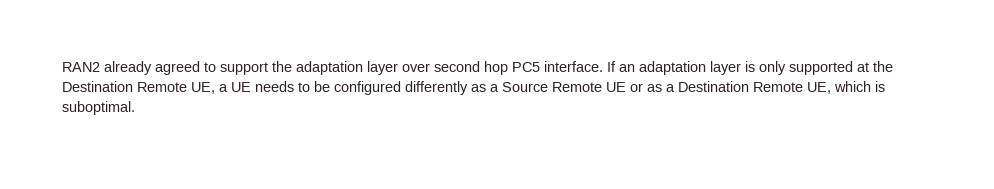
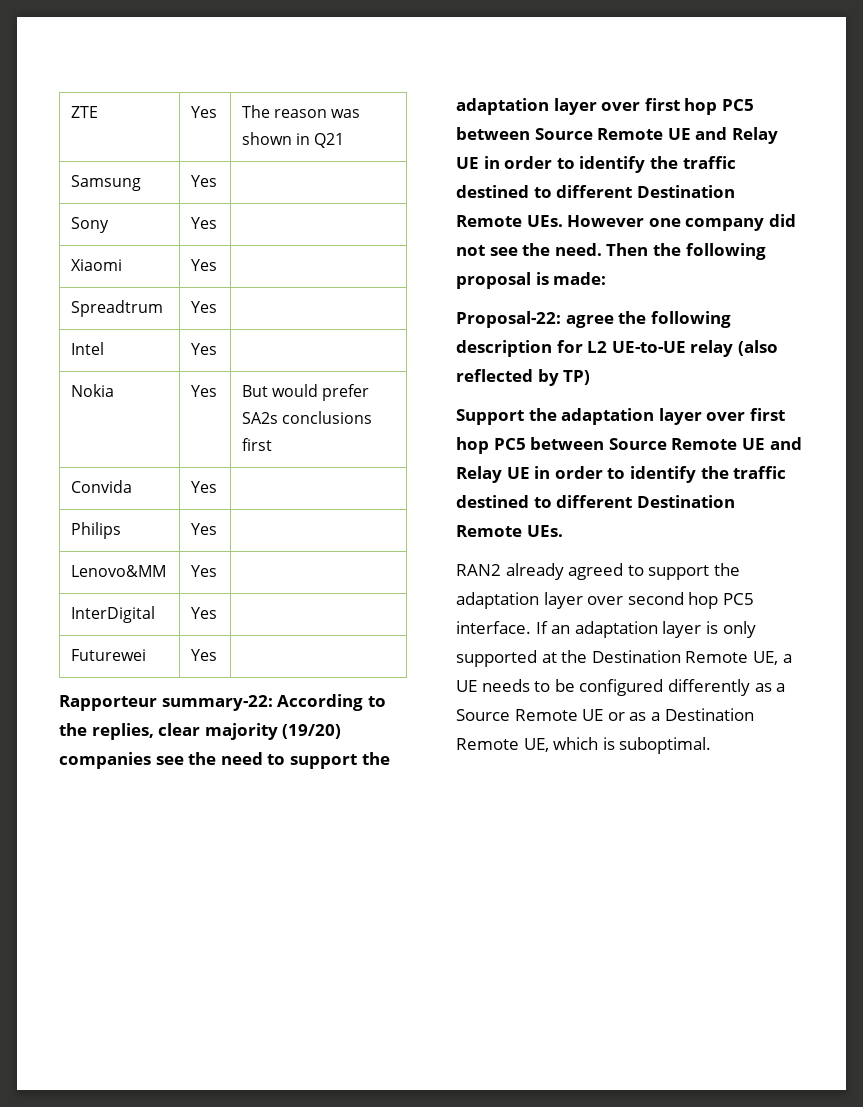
(62, 67) none -> [71,106,99,118] [191,106,218,118] [242,105,361,118] [242,132,345,148] [71,175,142,191] [191,175,218,187] [71,217,110,233] [191,217,218,229] [71,259,123,271] [191,259,218,271] [71,300,164,317] [191,301,218,313] [71,342,105,355] [191,343,218,355] [71,384,115,397] [191,385,218,397] [242,384,370,401] [242,411,373,424] [242,438,273,451] [71,480,133,493] [191,481,218,493] [71,522,122,539] [191,523,218,535] [71,565,167,577] [191,565,218,577] [71,606,156,623] [191,607,218,619] [71,649,147,661] [191,649,218,661] [59,694,386,711] [59,723,342,740] [59,752,390,769] [456,98,754,115] [456,127,778,144] [456,156,736,173] [456,185,735,198] [456,214,796,231] [456,243,766,260] [456,272,607,289] [456,311,731,328] [456,340,778,357] [456,369,591,386] [456,408,785,425] [456,437,802,454] [456,466,787,483] [456,495,735,508] [456,525,563,537] ZTE | Yes | The reason was shown in Q21 // Samsung | Yes | // Sony | Yes | // Xiaomi | Yes | // Spreadtrum | Yes | // Intel | Yes | // Nokia | Yes | But would prefer SA2s conclusions first // Convida | Yes | // Philips | Yes | // Lenovo&MM | Yes | // InterDigital | Yes | // Futurewei | Yes | // Rapporteur summary-22: According to the replies, clear majority (19/20) companies see the need to support the adaptation layer over first hop PC5 between Source Remote UE and Relay UE in order to identify the traffic destined to different Destination Remote UEs. However one company did not see the need. Then the following proposal is made: // Proposal-22: agree the following description for L2 UE-to-UE relay (also reflected by TP) // Support the adaptation layer over first hop PC5 between Source Remote UE and Relay UE in order to identify the traffic destined to different Destination Remote UEs. //

